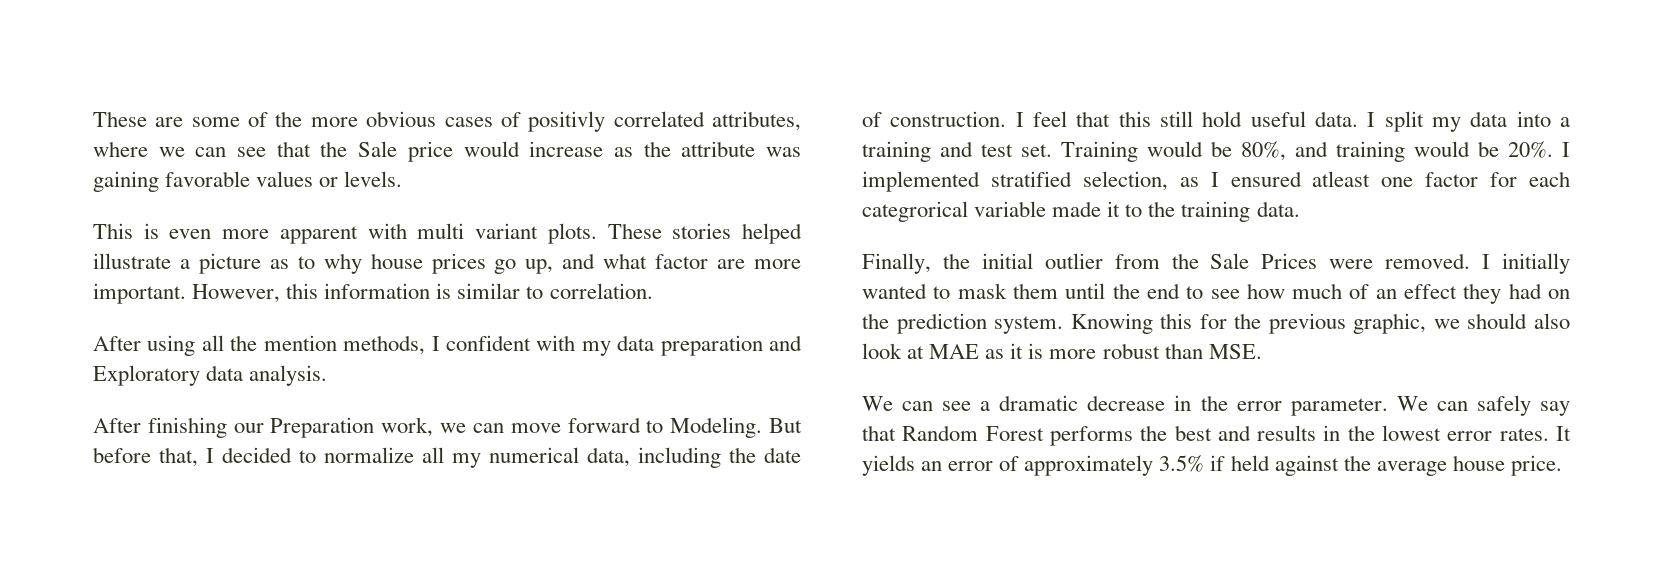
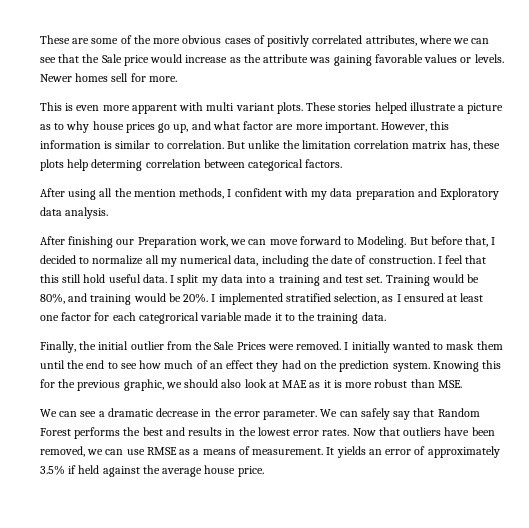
(403, 179) none -> [40,73,177,82] Newer homes sell for more.
(653, 291) none -> [227,140,500,151] [40,159,343,171] But unlike the limitation correlation matrix has, these plots help determing correlation between categorical factors.
[1312,171,1371,187] atleast -> [447,293,484,302] at least
(1549, 434) none -> [352,427,495,436] [40,446,324,457] Now that outliers have been removed, we can use RMSE as a means of measurement.

